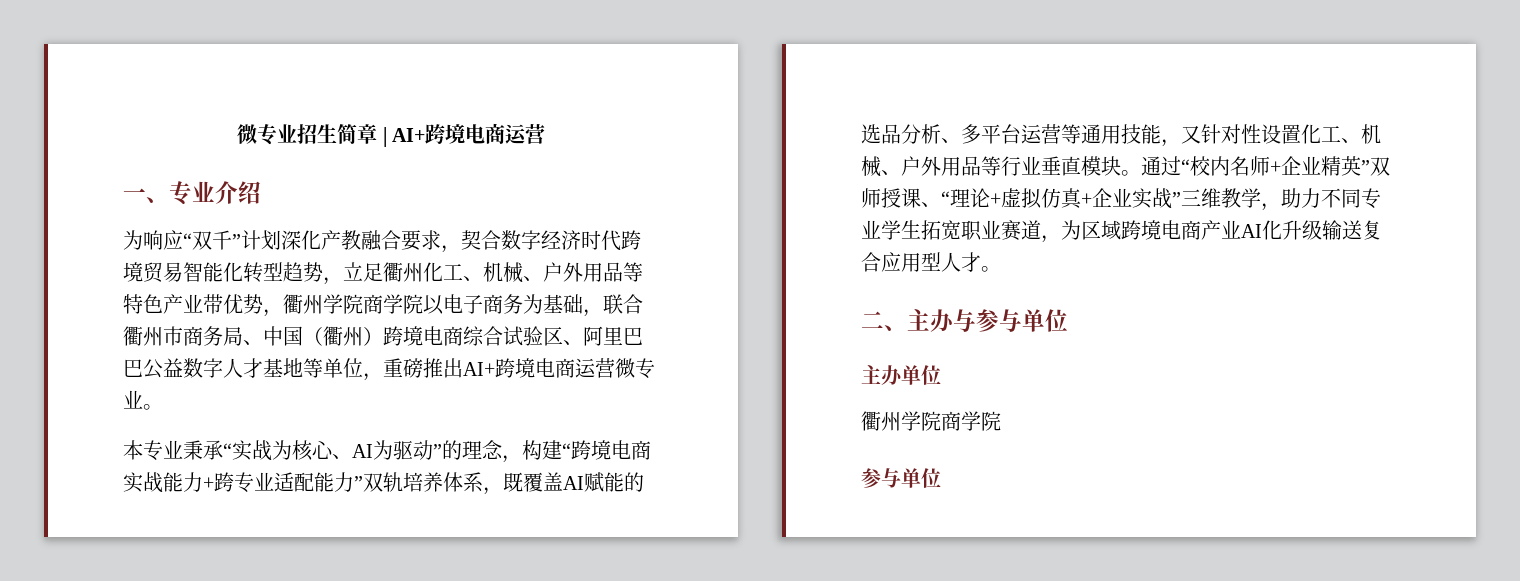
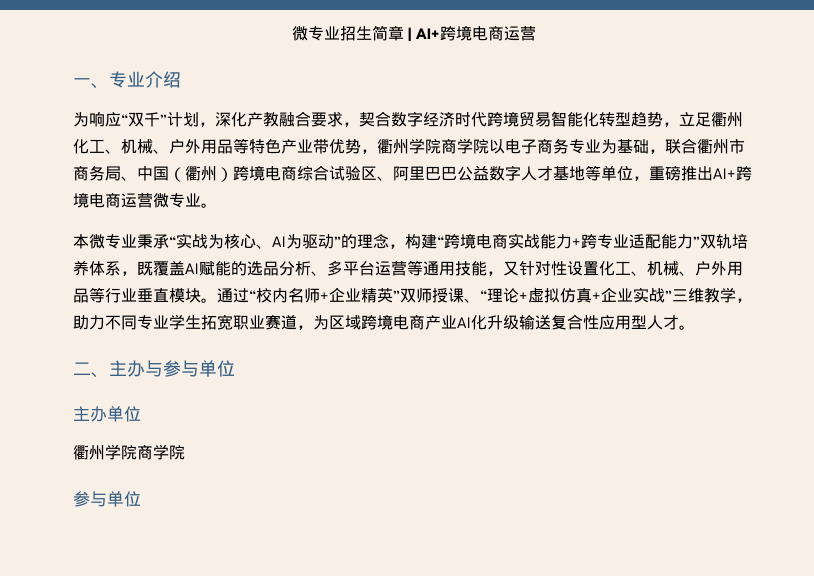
(281, 240) none -> [199,122,215,127] ，
(523, 304) none -> [569,139,601,154] 专业
(143, 450) none -> [89,234,105,249] 微
(881, 262) none -> [583,315,599,330] 性

